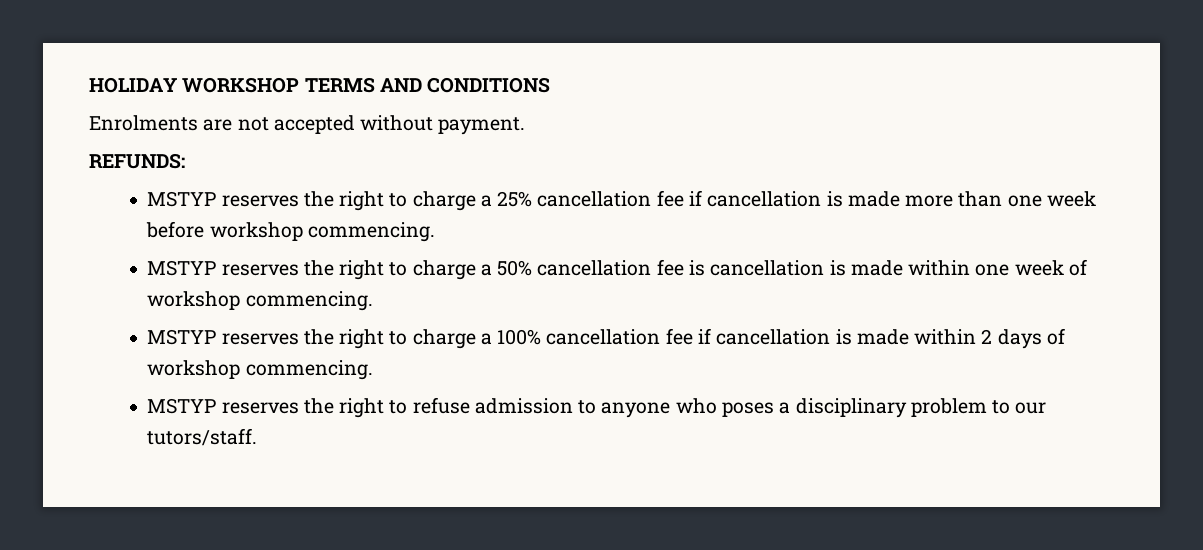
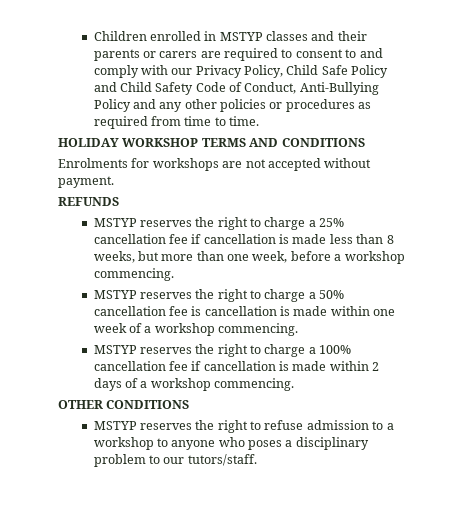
(89, 85) none -> [93,31,367,41] [93,48,383,61] [93,65,389,78] [93,82,379,95] [93,99,372,112] [93,116,260,129] Children enrolled in MSTYP classes and their parents or carers are required to consent to and comply with our Privacy Policy, Child Safe Policy and Child Safety Code of Conduct, Anti-Bullying Policy and any other policies or procedures as required from time to time. //
(198, 123) none -> [131,158,219,171] for workshops
[89,153,185,169] REFUNDS: -> [58,197,119,206] REFUNDS
[905,191,1096,207] [146,221,205,238] more than one week before -> [329,234,394,244] [93,251,342,263] less than 8 weeks, but more than one week, before a
(1087, 267) none -> [144,326,152,333] a
[147,360,373,380] workshop commencing. -> [140,378,295,391] [58,400,190,409] a workshop commencing. // OTHER CONDITIONS
(597, 407) none -> [386,423,394,430] [93,437,168,450] a workshop to

